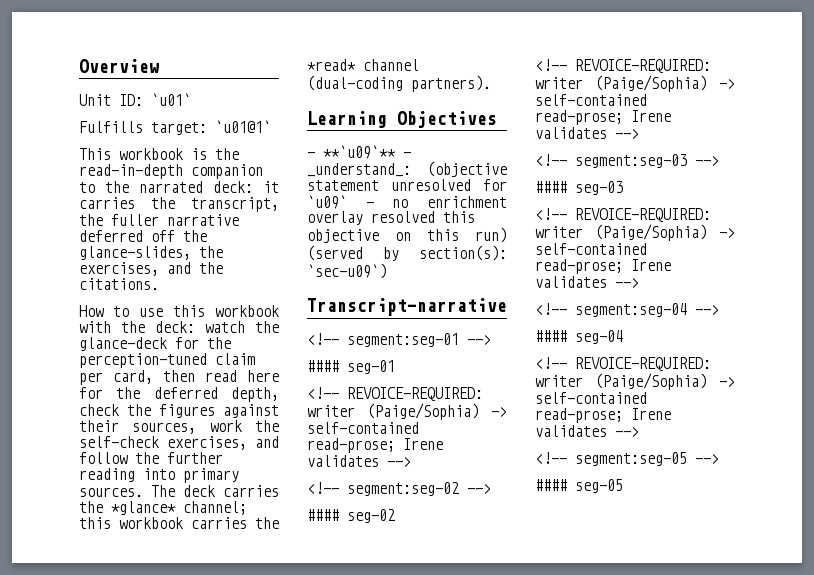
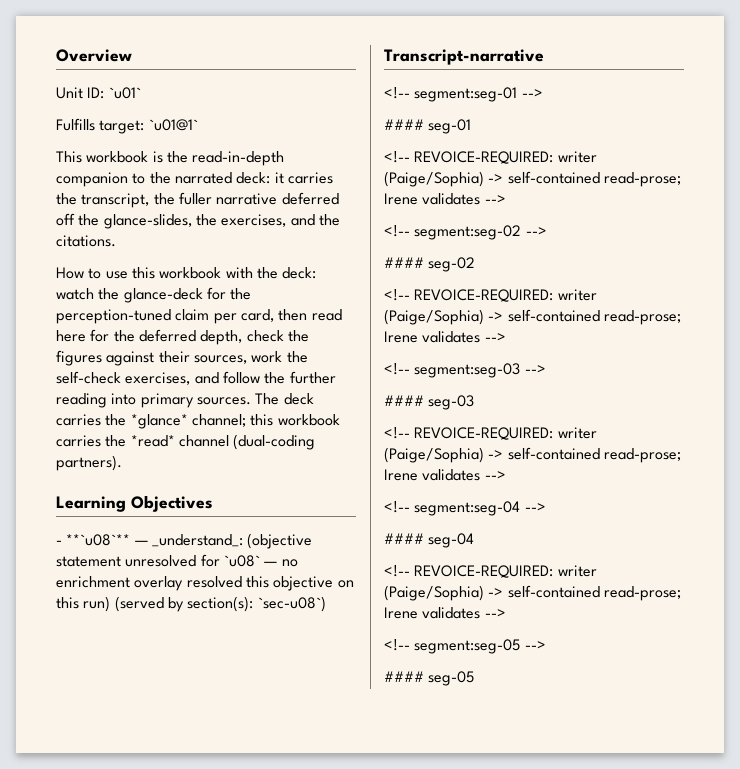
[323,145,396,159] **`u09`** -> [66,534,131,546] **`u08`**
[307,195,347,209] `u09` -> [223,555,260,567] `u08`
[307,263,387,279] `sec-u09`) -> [257,596,326,612] `sec-u08`)

